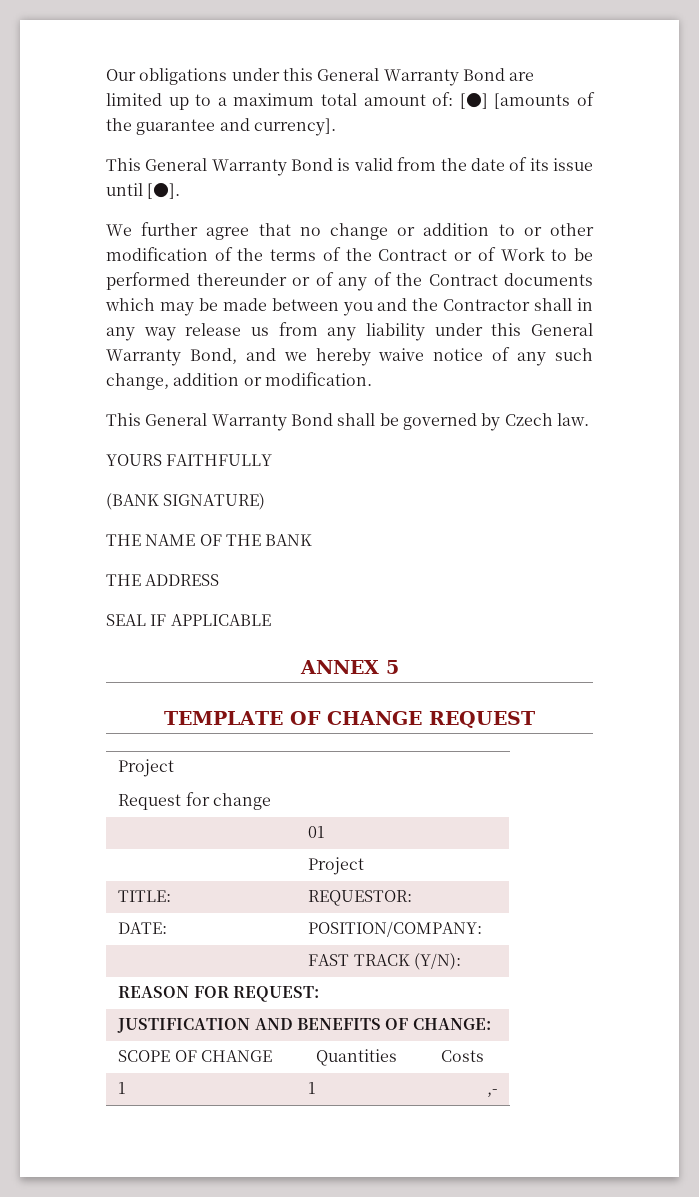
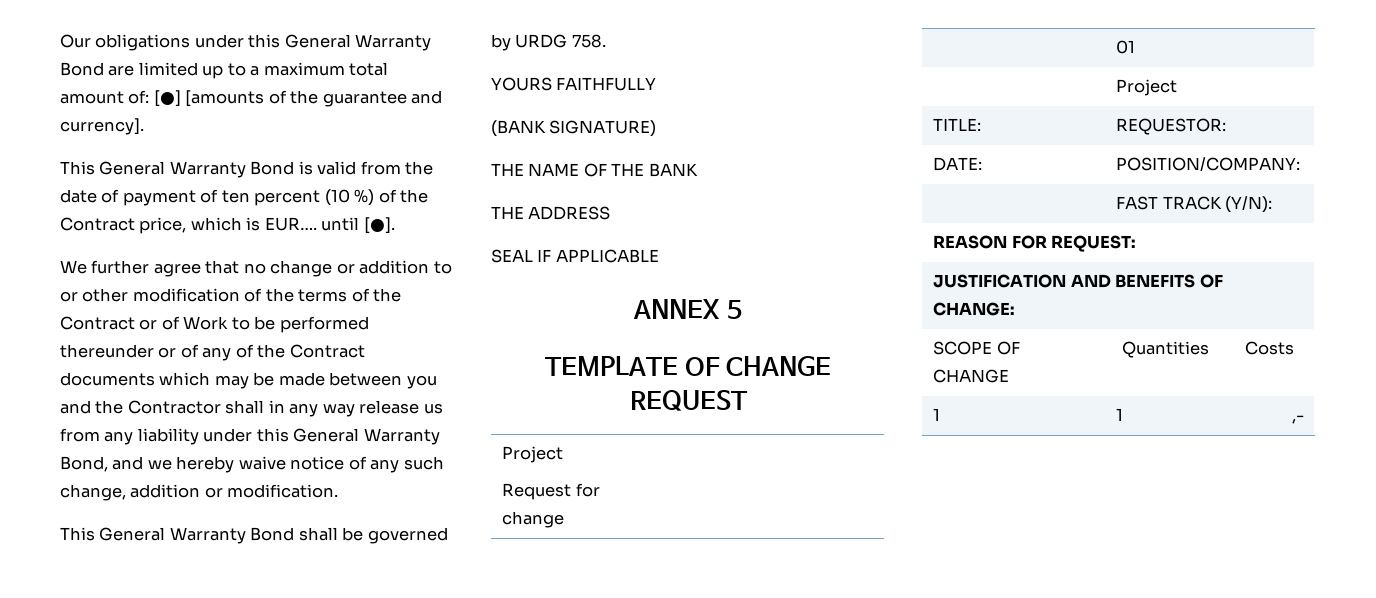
[529,158,594,171] its issue -> [122,189,429,206] [60,217,317,234] payment of ten percent (10 %) of the Contract price, which is EUR….
[504,413,589,426] Czech law. -> [515,34,606,48] URDG 758.

